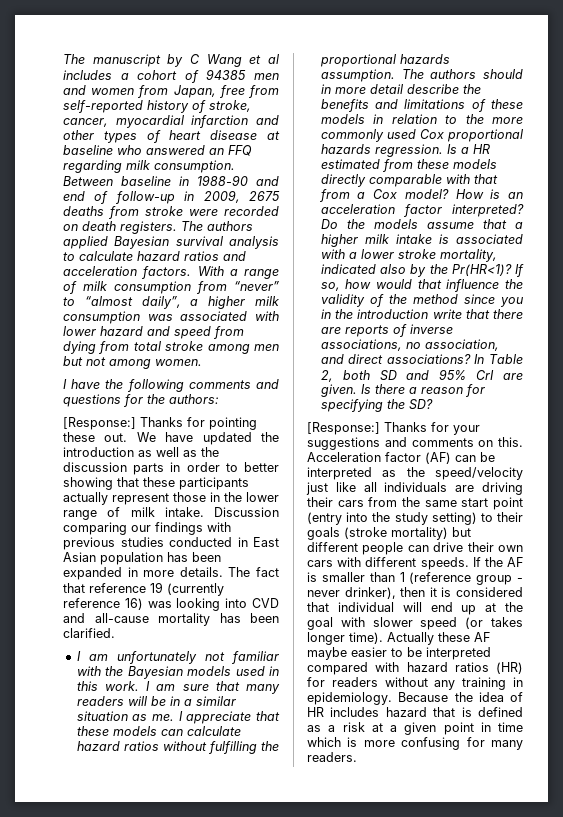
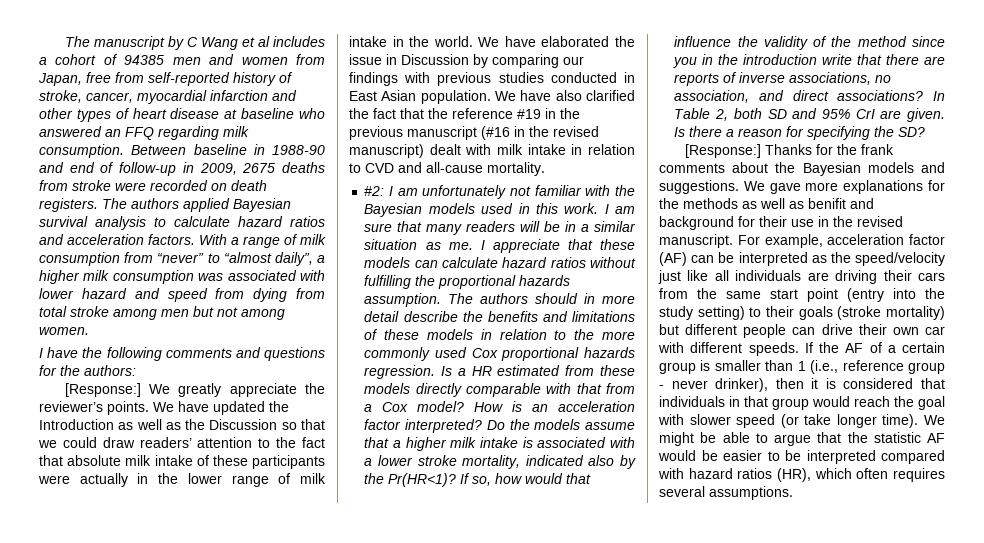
[140,417,257,430] [63,432,128,442] Thanks for pointing these out. -> [148,383,325,397] [39,401,149,415] We greatly appreciate the reviewer’s points.
[63,447,134,457] introduction -> [39,419,114,430] Introduction
[63,462,279,475] [63,477,249,490] [63,492,206,505] discussion parts in order to better showing that these participants actually represent those -> [209,419,325,430] [38,437,325,448] [39,455,325,469] [38,473,128,487] Discussion so that we could draw readers’ attention to the fact that absolute milk intake of these participants were actually
[164,507,279,517] intake. Discussion -> [349,36,635,47] [349,54,488,68] intake in the world. We have elaborated the issue in Discussion by
[100,552,221,565] [63,567,279,580] [63,582,224,596] [63,598,279,611] [63,613,279,626] [63,628,115,638] population has been expanded in more details. The fact that reference 19 (currently reference 16) was looking into CVD and all-cause mortality has been clarified. // -> [420,90,635,104] [349,108,580,119] [349,126,599,140] [349,144,635,158] [349,162,545,176] [364,186,385,196] population. We have also clarified the fact that the reference #19 in the previous manuscript (#16 in the revised manuscript) dealt with milk intake in relation to CVD and all-cause mortality. // #2:
[453,425,480,435] [307,437,523,450] [307,452,381,462] your suggestions and comments on this. Acceleration -> [836,144,894,155] [659,162,945,176] [659,180,945,194] [659,198,874,209] [659,216,903,230] [659,234,905,248] the frank comments about the Bayesian models and suggestions. We gave more explanations for the methods as well as benifit and background for their use in the revised manuscript. For example, acceleration
[307,560,333,567] cars -> [925,326,945,335] car
(523, 562) none -> [869,342,945,353] [659,362,696,374] of a certain group
[409,572,472,584] (reference -> [810,360,904,374] (i.e., reference
[337,602,497,615] individual will end up at -> [659,396,890,410] individuals in that group would reach
[491,617,523,627] takes -> [804,414,832,425] take
[387,632,490,645] [307,647,347,660] Actually these AF maybe -> [924,415,945,425] [659,432,945,446] [658,450,718,461] We might be able to argue that the statistic AF would be
[496,662,523,674] [307,677,523,690] [307,692,523,705] [307,707,523,717] [307,722,523,735] [307,737,523,750] [307,752,357,762] (HR) for readers without any training in epidemiology. Because the idea of HR includes hazard that is defined as a risk at a given point in time which is more confusing for many readers. -> [777,468,945,482] [659,486,793,500] (HR), which often requires several assumptions.

